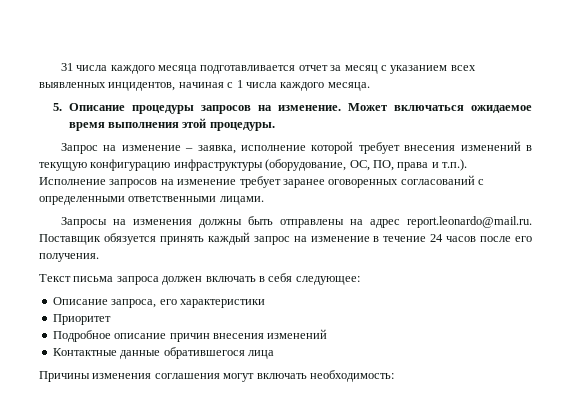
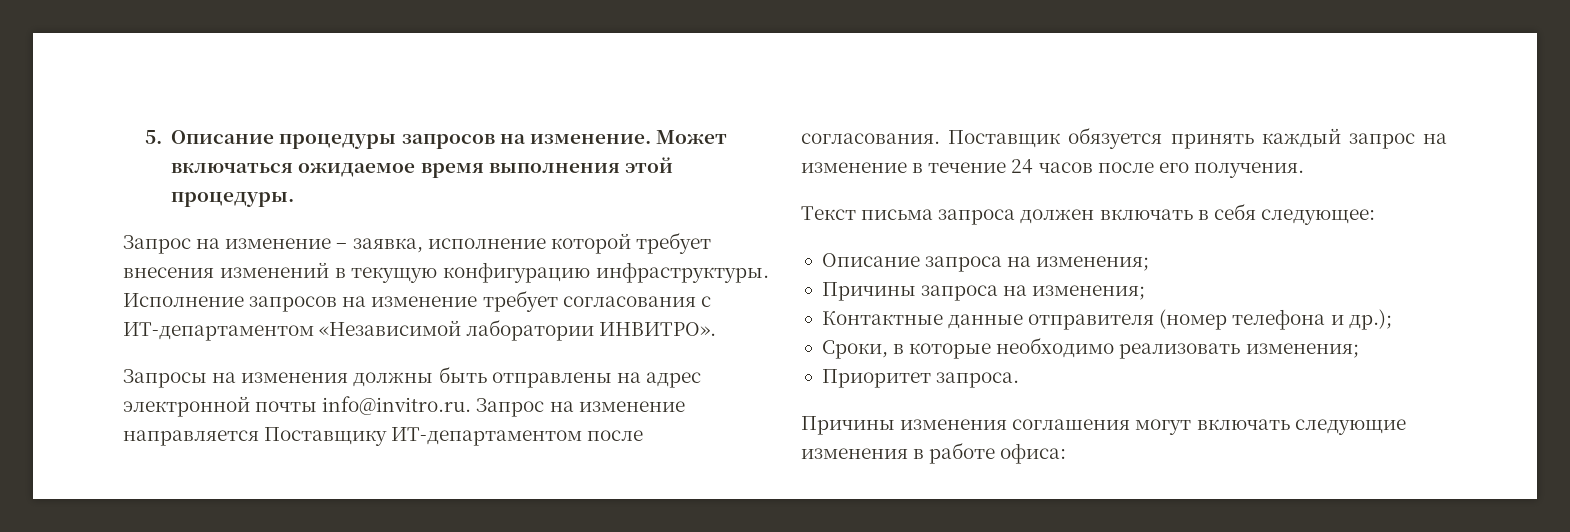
[60,63,476,74] [39,80,370,91] 31 числа каждого месяца подготавливается отчет за месяц с указанием всех выявленных инцидентов, начиная с 1 числа каждого месяца. // -> (144, 137) none
[173,159,467,171] инфраструктуры (оборудование, ОС, ПО, права и т.п.). -> [596,262,769,283] инфраструктуры.
[282,175,484,188] [39,196,264,205] заранее оговоренных согласований с определенными ответственными лицами. -> [562,296,711,307] [123,319,717,341] согласования с ИТ-департаментом «Независимой лаборатории ИНВИТРО».
[407,216,532,228] report.leonardo@mail.ru. -> [123,396,685,417] [123,427,644,446] [801,133,940,144] электронной почты info@invitro.ru. Запрос на изменение направляется Поставщику ИТ-департаментом после согласования.
[111,299,265,308] [52,314,111,325] [52,329,328,342] [52,347,274,359] запроса, его характеристики // Приоритет // Подробное описание причин внесения изменений // Контактные данные обратившегося лица -> [925,256,1150,272] [821,282,1146,301] [821,309,1392,330] [821,337,1359,359] [821,369,1020,388] запроса на изменения; // Причины запроса на изменения; // Контактные данные отправителя (номер телефона и др.); // Сроки, в которые необходимо реализовать изменения; // Приоритет запроса.
[309,370,394,382] необходимость: -> [1294,419,1406,435] [801,442,1067,464] следующие изменения в работе офиса:

